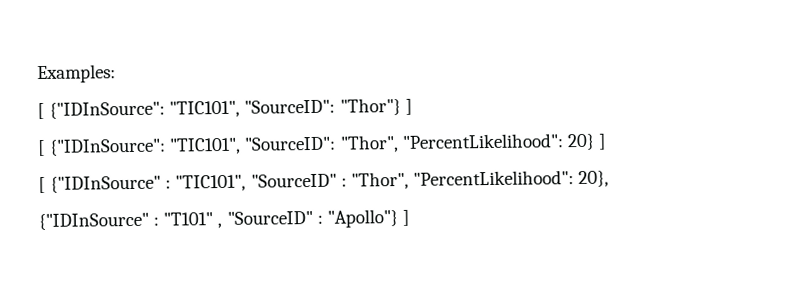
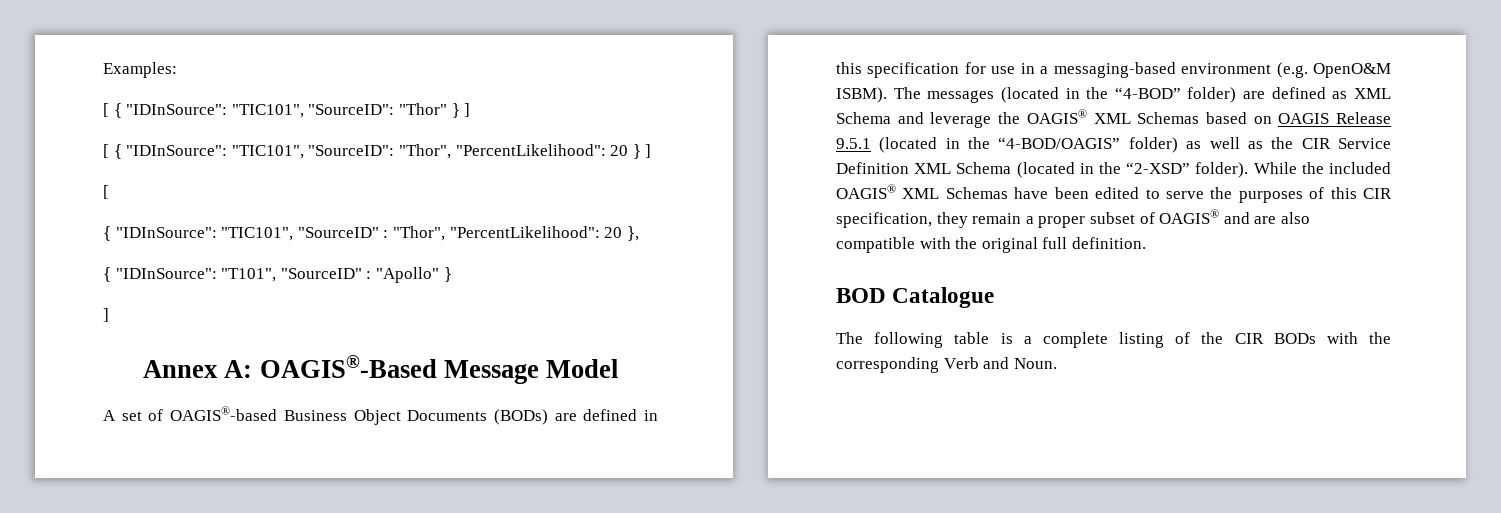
[49,97,413,119] [37,138,167,157] {"IDInSource": "TIC101", "SourceID": "Thor"} ] // [ {"IDInSource": -> [113,103,471,118] [103,144,228,159] { "IDInSource": "TIC101", "SourceID": "Thor" } ] // [ { "IDInSource":
[566,133,607,151] [38,175,172,194] 20} ] // [ {"IDInSource" : -> [610,144,652,159] [103,185,109,199] [103,226,217,241] 20 } ] // [ // { "IDInSource":
[578,170,610,188] [38,209,410,231] 20}, // {"IDInSource" : "T101" , "SourceID" : "Apollo"} ] -> [604,226,639,241] [103,267,452,283] [103,308,109,322] [143,355,618,384] [103,406,658,425] [836,62,1391,78] [836,87,1391,103] [836,109,1391,128] [836,137,1391,153] [836,162,1391,178] [836,184,1392,203] [836,209,1310,228] [836,237,1146,253] [836,287,995,308] [836,332,1391,348] [836,357,1057,373] 20 }, // { "IDInSource": "T101", "SourceID" : "Apollo" } // ] // Annex A: OAGIS®-Based Message Model // A set of OAGIS®-based Business Object Documents (BODs) are defined in this specification for use in a messaging-based environment (e.g. OpenO&M ISBM). The messages (located in the “4-BOD” folder) are defined as XML Schema and leverage the OAGIS® XML Schemas based on OAGIS Release 9.5.1 (located in the “4-BOD/OAGIS” folder) as well as the CIR Service Definition XML Schema (located in the “2-XSD” folder). While the included OAGIS® XML Schemas have been edited to serve the purposes of this CIR specification, they remain a proper subset of OAGIS® and are also compatible with the original full definition. // BOD Catalogue // The following table is a complete listing of the CIR BODs with the corresponding Verb and Noun.

